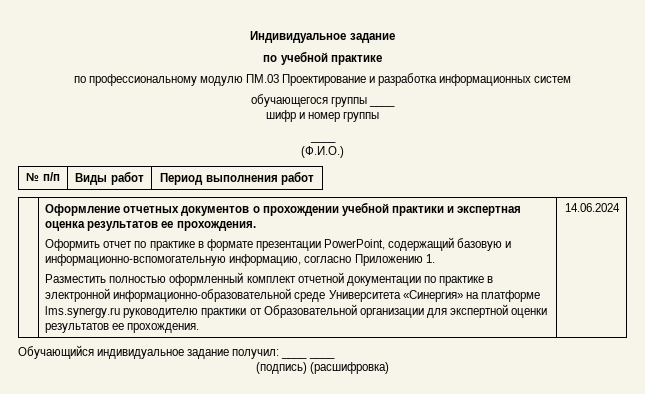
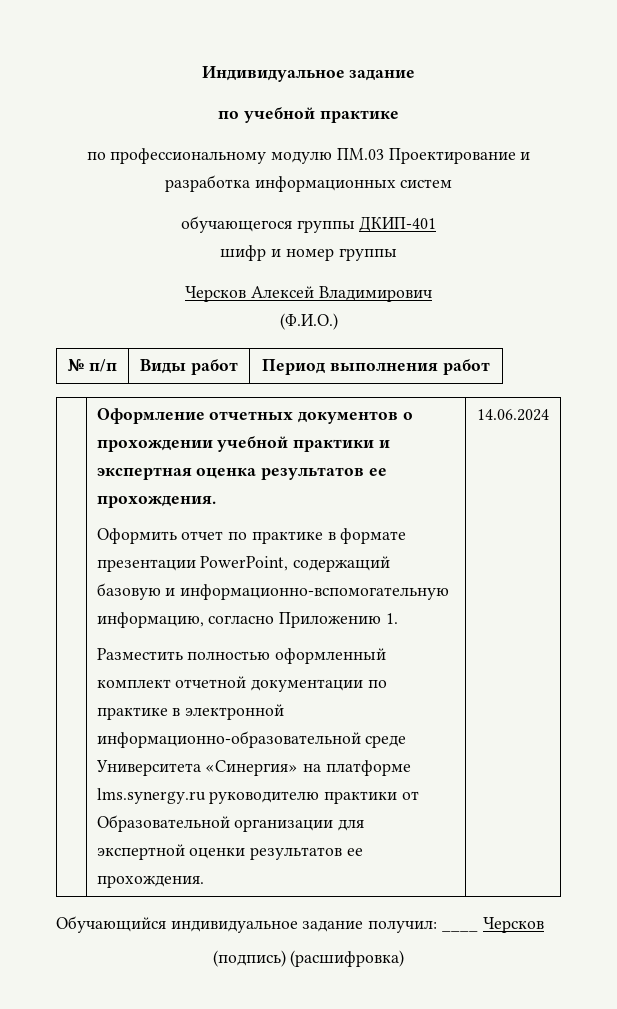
[369,104,396,107] ____ -> [359,216,437,232] ДКИП-401
[309,140,336,143] ____ -> [185,286,432,302] Черсков Алексей Владимирович
[308,356,335,359] ____ -> [482,917,544,933] Черсков

